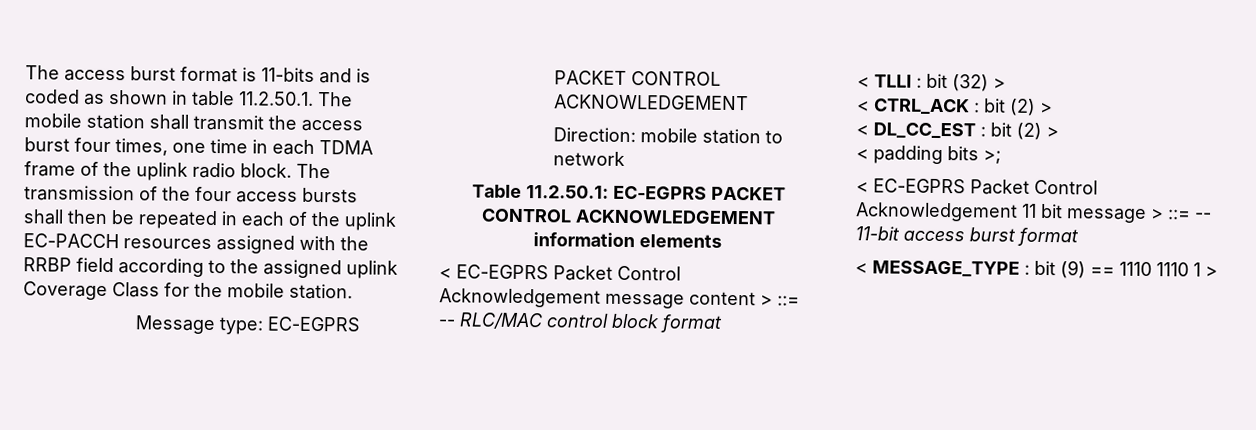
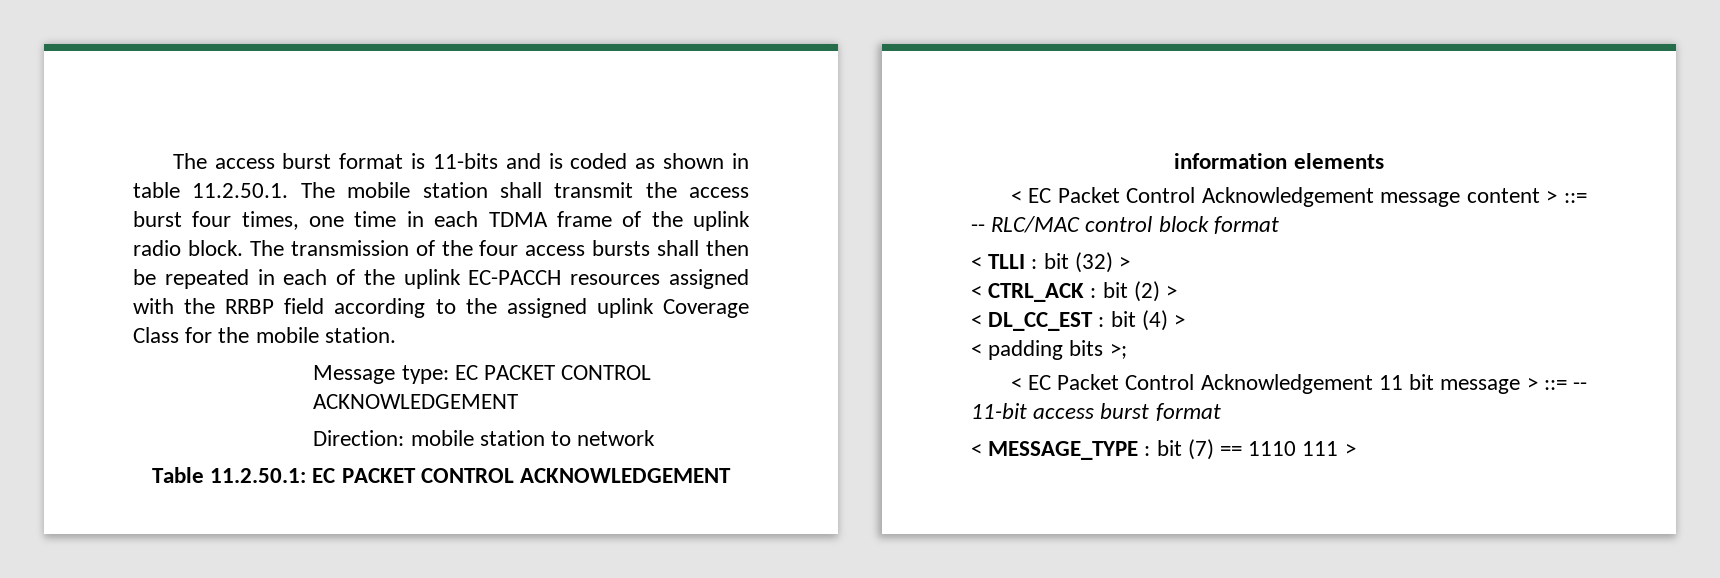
[266,316,361,332] EC-EGPRS -> [454,365,478,380] EC
[612,185,707,200] EC-EGPRS -> [312,468,336,483] EC
[456,264,549,280] EC-EGPRS -> [1028,188,1052,203] EC
[1016,122,1042,140] (2) -> [1141,310,1168,331] (4)
[873,178,966,194] EC-EGPRS -> [1028,375,1052,390] EC
[1060,260,1086,279] (9) -> [1187,439,1214,460] (7)
[1156,262,1201,277] 1110 1 -> [1302,441,1339,456] 111

